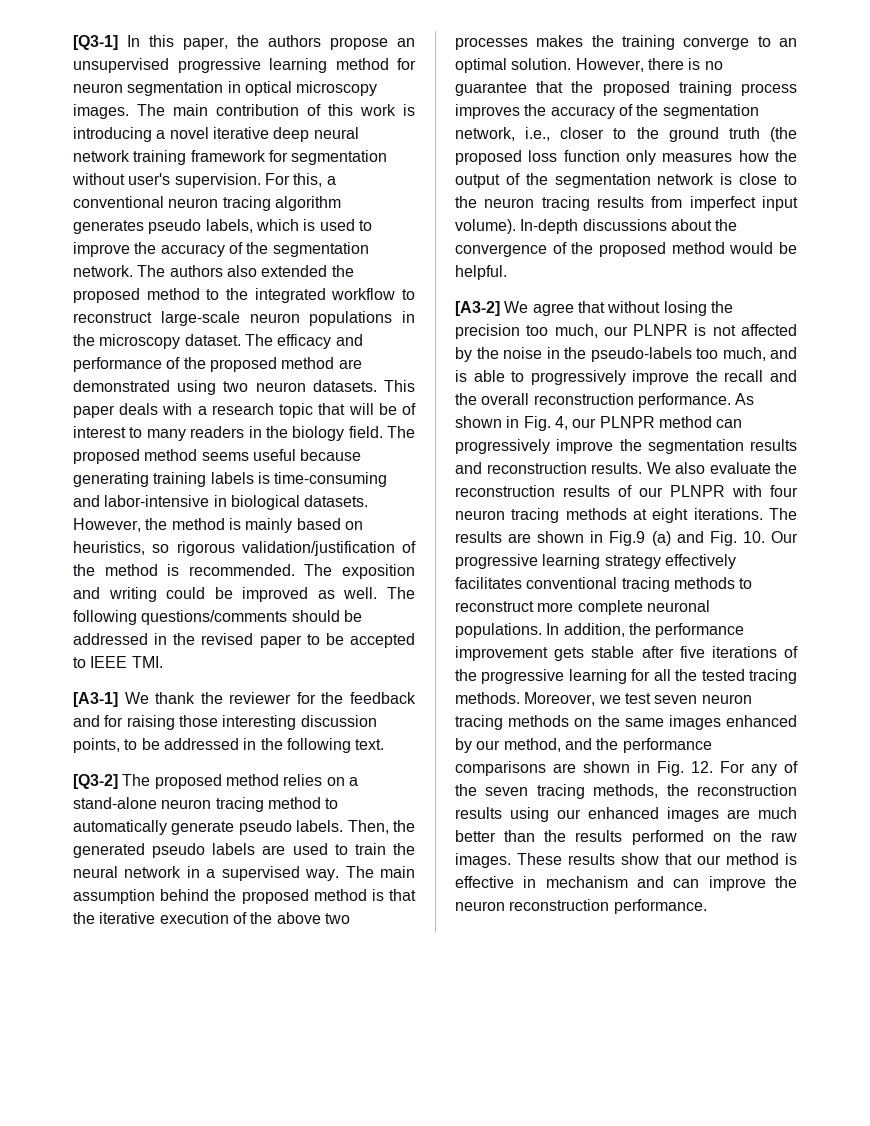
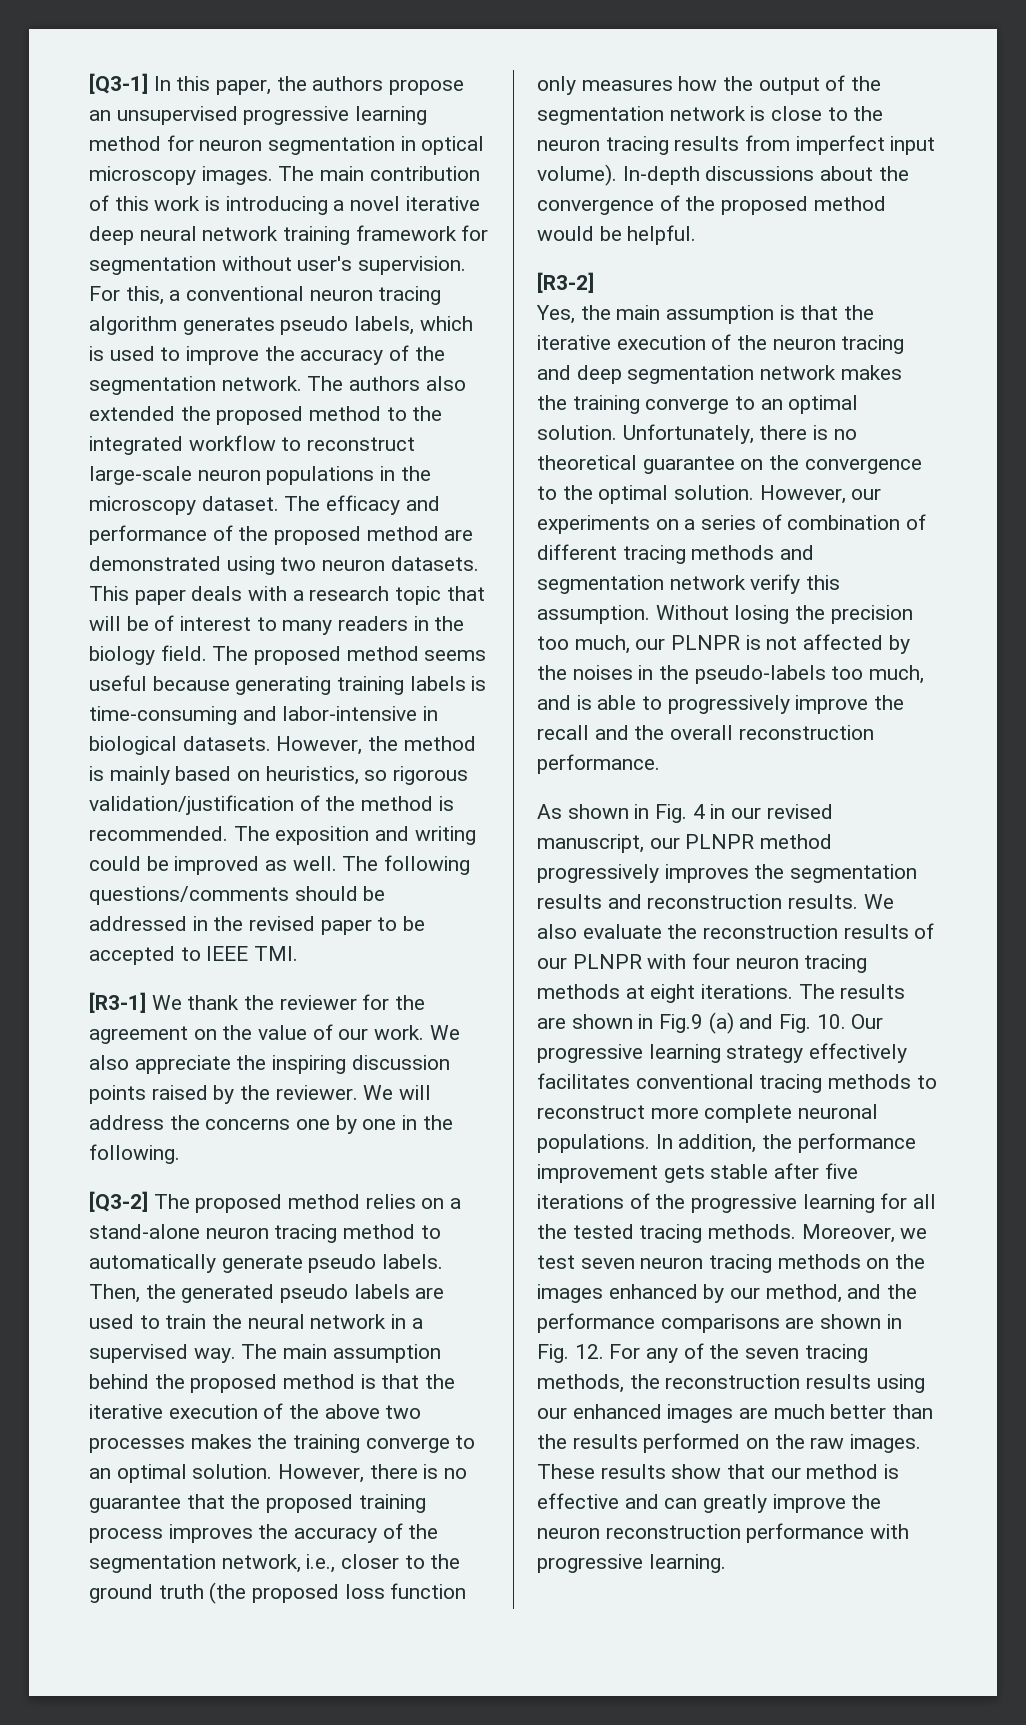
[73,692,118,707] [A3-1] -> [89,992,146,1013] [R3-1]
[350,692,416,704] [73,715,377,730] [73,738,385,753] feedback and for raising those interesting discussion points, to be addressed in the following text. -> [89,1024,460,1044] [89,1055,450,1074] [89,1085,432,1104] [89,1115,453,1134] [89,1144,180,1164] agreement on the value of our work. We also appreciate the inspiring discussion points raised by the reviewer. We will address the concerns one by one in the following.
[455,301,661,316] [A3-2] We agree that without -> [537,272,594,293] [536,305,875,324] [537,334,905,354] [537,365,902,384] [537,395,859,414] [537,424,857,444] [537,455,922,474] [537,485,882,504] [537,514,927,534] [537,544,815,564] [537,574,841,594] [537,605,729,624] [R3-2] // Yes, the main assumption is that the iterative execution of the neuron tracing and deep segmentation network makes the training converge to an optimal solution. Unfortunately, there is no theoretical guarantee on the convergence to the optimal solution. However, our experiments on a series of combination of different tracing methods and segmentation network verify this assumption. Without
[503,347,542,359] noise -> [572,665,633,680] noises
(731, 400) none -> (660, 764) //
[554,416,743,430] [455,439,614,454] 4, our PLNPR method can progressively improve -> [692,804,833,819] [537,834,833,853] [537,864,749,883] 4 in our revised manuscript, our PLNPR method progressively improves
[624,718,664,727] same -> (926, 1261) none
[523,876,628,888] in mechanism -> (619, 1501) none
(700, 883) none -> [703,1494,768,1513] greatly
[613,899,707,914] performance. -> [746,1523,910,1543] [537,1554,726,1573] performance with progressive learning.

